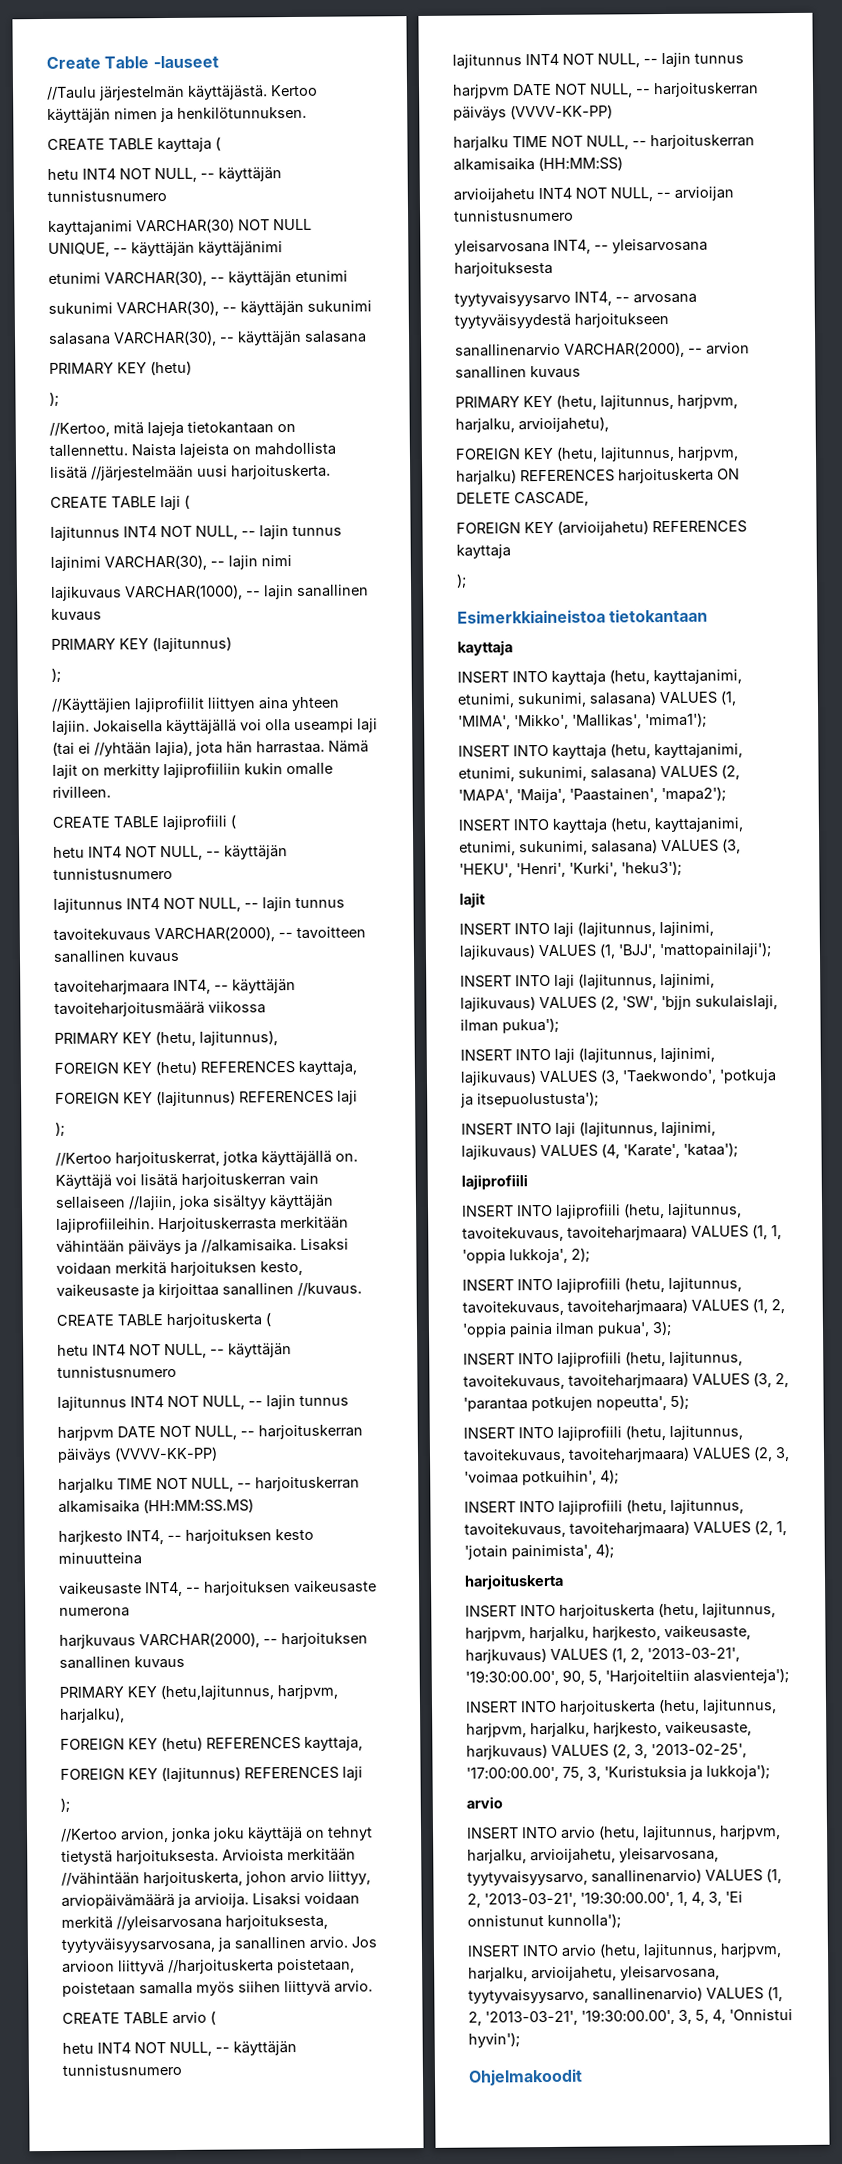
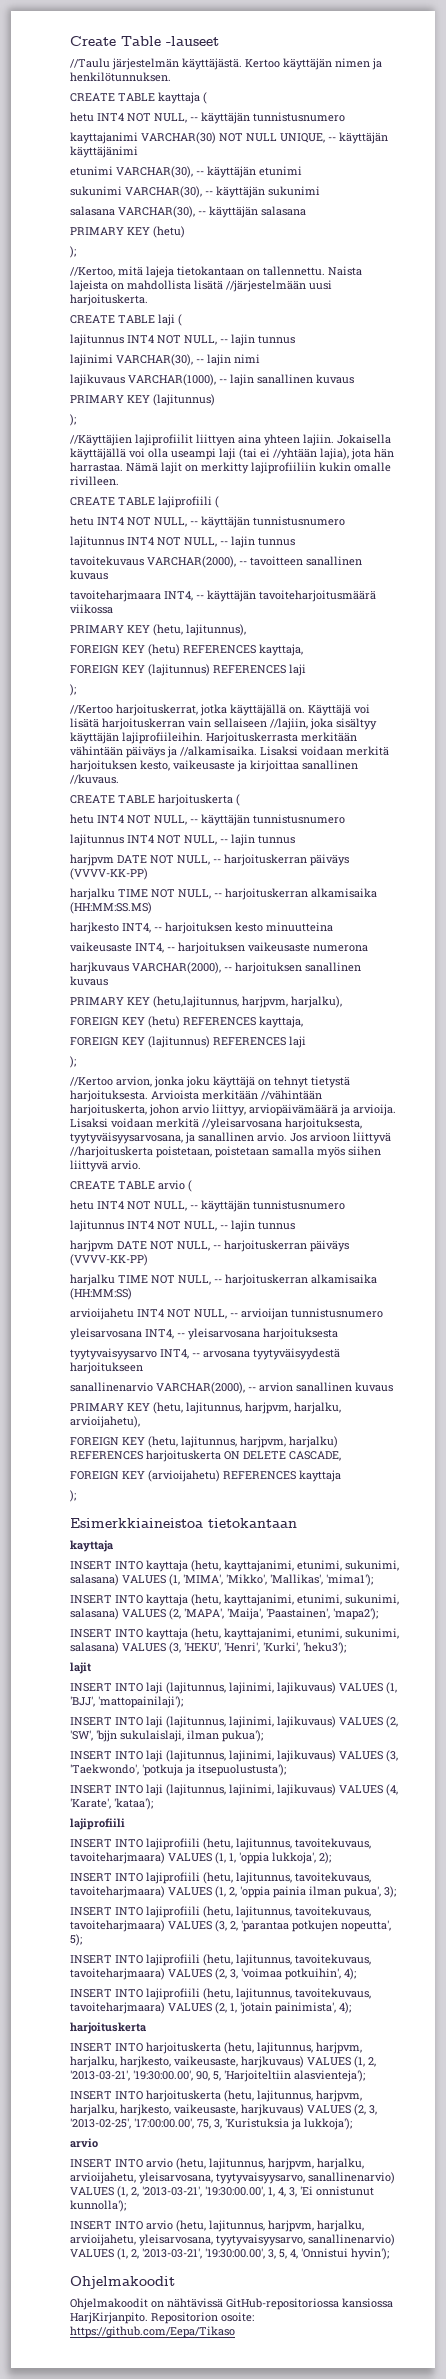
(583, 2077) none -> [70,2298,393,2310] [70,2312,254,2324] [70,2326,235,2338] // Ohjelmakoodit on nähtävissä GitHub-repositoriossa kansiossa HarjKirjanpito. Repositorion osoite: https://github.com/Eepa/Tikaso

